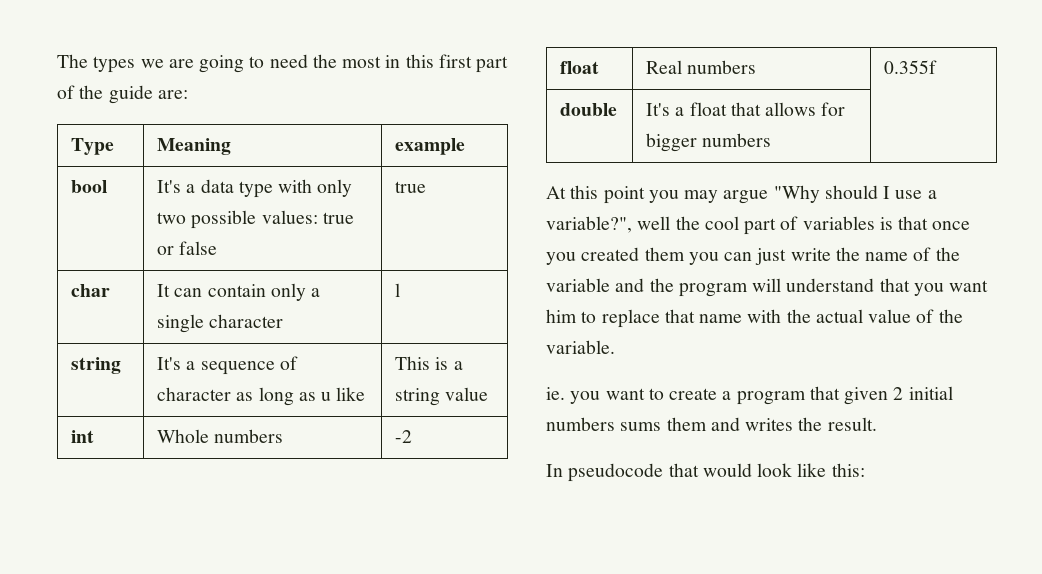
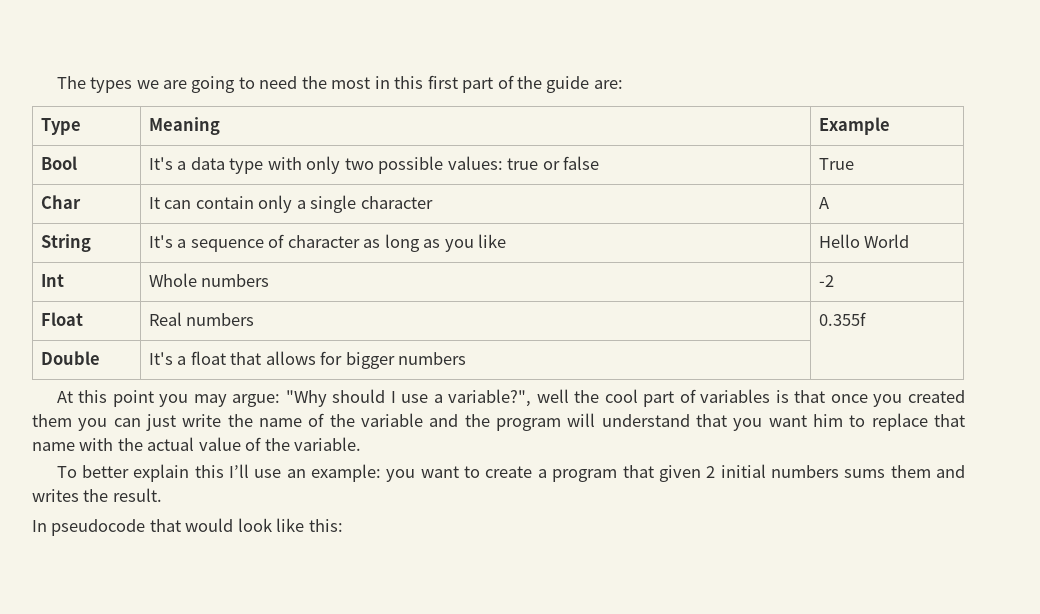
[395,138,466,155] [71,180,108,193] example // bool -> [818,117,890,135] [40,156,77,170] Example // Bool
[395,181,427,193] [71,284,111,297] true // char -> [818,158,854,170] [40,195,81,209] True // Char
[395,283,401,297] [71,357,122,374] l // string -> [818,197,829,209] [40,234,91,252] A // String
[321,392,332,401] u -> [444,239,474,252] you
[395,356,463,370] [395,387,489,406] [71,430,95,443] This is a string value // int -> [818,234,910,248] [40,274,64,287] Hello World // Int
[560,61,600,74] float -> [40,312,83,326] Float
[560,103,618,116] double -> [40,351,100,365] Double
[723,190,769,204] argue -> [232,394,281,407] argue:
[546,387,565,400] ie. -> [56,464,382,482] To better explain this I’ll use an example:

